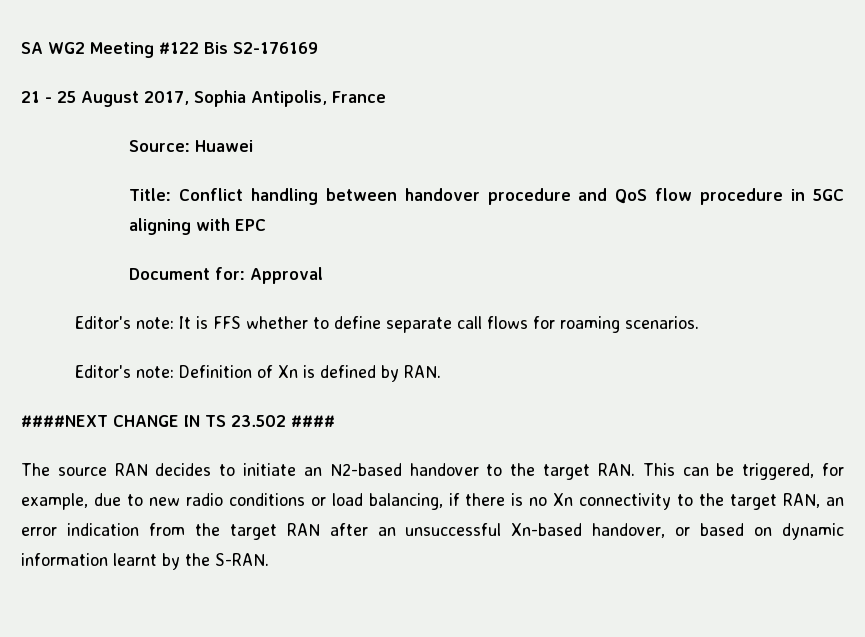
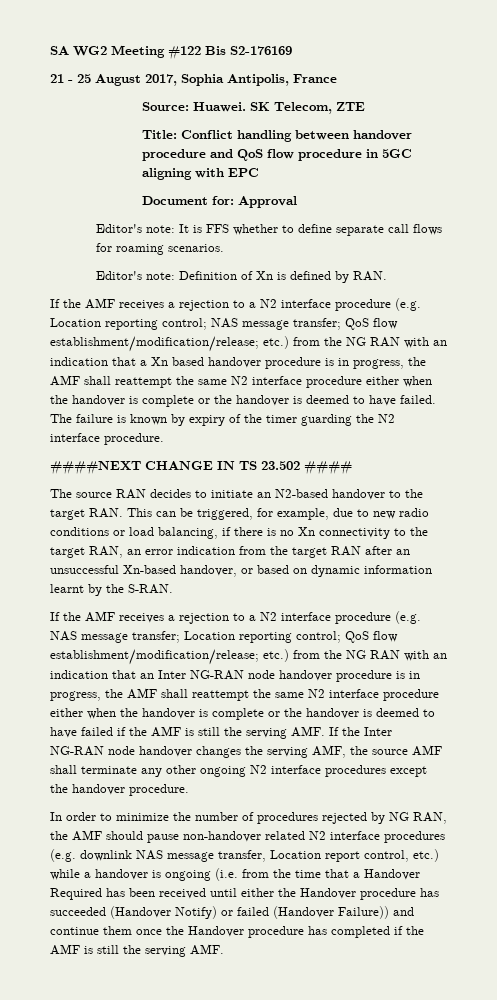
[195,140,254,152] Huawei -> [193,102,366,114] Huawei. SK Telecom, ZTE
(442, 371) none -> [50,298,421,311] [50,318,398,330] [50,336,447,352] [50,357,426,369] [50,375,432,388] [50,395,436,407] [50,414,395,426] [50,433,164,445] // If the AMF receives a rejection to a N2 interface procedure (e.g. Location reporting control; NAS message transfer; QoS flow establishment/modification/release; etc.) from the NG RAN with an indication that a Xn based handover procedure is in progress, the AMF shall reattempt the same N2 interface procedure either when the handover is complete or the handover is deemed to have failed. The failure is known by expiry of the timer guarding the N2 interface procedure.
(269, 559) none -> [50,611,421,624] [50,631,398,643] [50,649,447,665] [50,670,420,682] [50,688,439,701] [50,708,435,720] [50,726,392,739] [50,745,442,758] [50,765,427,777] [50,784,189,796] [50,812,447,824] [50,830,445,843] [50,849,439,862] [50,868,420,881] [50,888,439,900] [50,906,414,919] [50,926,424,938] [50,944,224,957] // If the AMF receives a rejection to a N2 interface procedure (e.g. NAS message transfer; Location reporting control; QoS flow establishment/modification/release; etc.) from the NG RAN with an indication that an Inter NG-RAN node handover procedure is in progress, the AMF shall reattempt the same N2 interface procedure either when the handover is complete or the handover is deemed to have failed if the AMF is still the serving AMF. If the Inter NG-RAN node handover changes the serving AMF, the source AMF shall terminate any other ongoing N2 interface procedures except the handover procedure. // In order to minimize the number of procedures rejected by NG RAN, the AMF should pause non-handover related N2 interface procedures (e.g. downlink NAS message transfer, Location report control, etc.) while a handover is ongoing (i.e. from the time that a Handover Required has been received until either the Handover procedure has succeeded (Handover Notify) or failed (Handover Failure)) and continue them once the Handover procedure has completed if the AMF is still the serving AMF.

